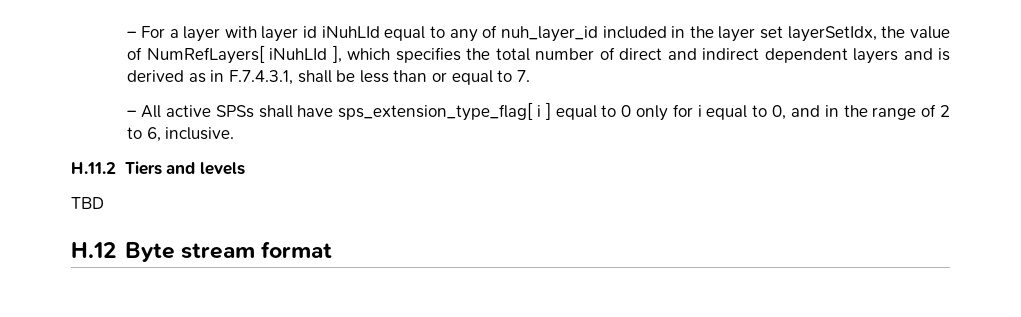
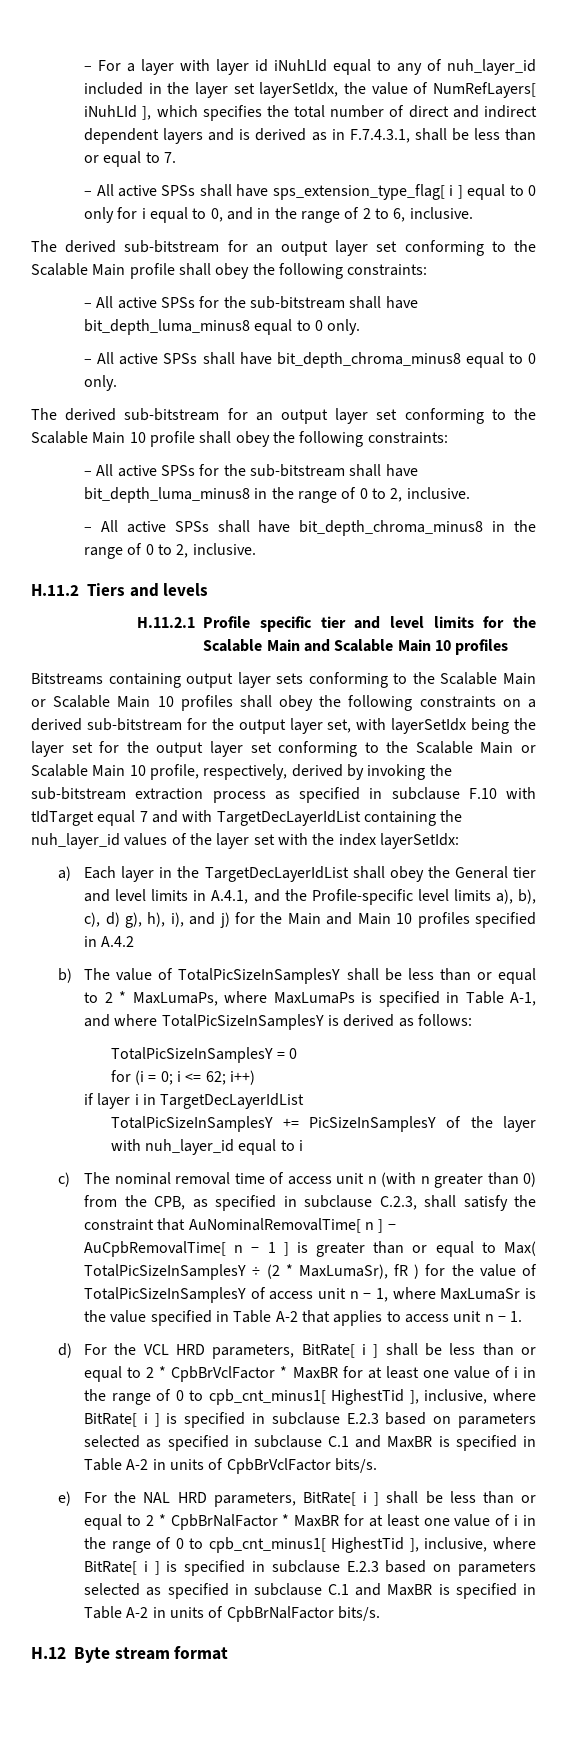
[71,161,245,175] [71,197,104,209] H.11.2 Tiers and levels // TBD -> [31,240,536,256] [31,263,428,279] [84,296,418,309] [84,319,361,335] [84,352,537,368] [84,375,118,391] [31,408,536,424] [31,431,448,447] [84,464,418,477] [84,487,470,503] [84,520,536,536] [84,543,256,559] [31,583,209,597] [137,616,536,632] [203,639,509,655] [31,672,536,688] [31,695,536,711] [31,718,536,734] [31,741,536,757] [31,764,452,780] [31,787,536,803] [31,810,463,826] [31,833,459,849] [57,866,537,882] [84,889,537,905] [84,912,536,928] [84,936,135,947] [57,968,537,984] [84,991,536,1007] [84,1014,473,1030] [110,1047,298,1063] [110,1070,255,1085] [84,1093,305,1109] [110,1116,536,1132] [110,1139,303,1155] [57,1172,536,1188] [84,1195,536,1211] [84,1218,396,1233] [84,1241,536,1257] [84,1264,537,1280] [84,1287,537,1303] [84,1310,523,1326] [57,1343,537,1359] [84,1366,537,1382] [84,1389,536,1405] [84,1412,536,1428] [84,1435,536,1451] [84,1458,378,1474] [57,1491,536,1507] [84,1514,536,1530] [84,1537,536,1553] [84,1560,536,1576] [84,1583,536,1599] [84,1606,381,1622] The derived sub-bitstream for an output layer set conforming to the Scalable Main profile shall obey the following constraints: // – All active SPSs for the sub-bitstream shall have bit_depth_luma_minus8 equal to 0 only. // – All active SPSs shall have bit_depth_chroma_minus8 equal to 0 only. // The derived sub-bitstream for an output layer set conforming to the Scalable Main 10 profile shall obey the following constraints: // – All active SPSs for the sub-bitstream shall have bit_depth_luma_minus8 in the range of 0 to 2, inclusive. // – All active SPSs shall have bit_depth_chroma_minus8 in the range of 0 to 2, inclusive. // H.11.2 Tiers and levels // H.11.2.1 Profile specific tier and level limits for the Scalable Main and Scalable Main 10 profiles // Bitstreams containing output layer sets conforming to the Scalable Main or Scalable Main 10 profiles shall obey the following constraints on a derived sub-bitstream for the output layer set, with layerSetIdx being the layer set for the output layer set conforming to the Scalable Main or Scalable Main 10 profile, respectively, derived by invoking the sub-bitstream extraction process as specified in subclause F.10 with tIdTarget equal 7 and with TargetDecLayerIdList containing the nuh_layer_id values of the layer set with the index layerSetIdx: // a) Each layer in the TargetDecLayerIdList shall obey the General tier and level limits in A.4.1, and the Profile-specific level limits a), b), c), d) g), h), i), and j) for the Main and Main 10 profiles specified in A.4.2 // b) The value of TotalPicSizeInSamplesY shall be less than or equal to 2 * MaxLumaPs, where MaxLumaPs is specified in Table A-1, and where TotalPicSizeInSamplesY is derived as follows: // TotalPicSizeInSamplesY = 0 // for (i = 0; i <= 62; i++) // if layer i in TargetDecLayerIdList // TotalPicSizeInSamplesY += PicSizeInSamplesY of the layer with nuh_layer_id equal to i // c) The nominal removal time of access unit n (with n greater than 0) from the CPB, as specified in subclause C.2.3, shall satisfy the constraint that AuNominalRemovalTime[ n ] − AuCpbRemovalTime[ n − 1 ] is greater than or equal to Max( TotalPicSizeInSamplesY ÷ (2 * MaxLumaSr), fR ) for the value of TotalPicSizeInSamplesY of access unit n − 1, where MaxLumaSr is the value specified in Table A-2 that applies to access unit n − 1. // d) For the VCL HRD parameters, BitRate[ i ] shall be less than or equal to 2 * CpbBrVclFactor * MaxBR for at least one value of i in the range of 0 to cpb_cnt_minus1[ HighestTid ], inclusive, where BitRate[ i ] is specified in subclause E.2.3 based on parameters selected as specified in subclause C.1 and MaxBR is specified in Table A-2 in units of CpbBrVclFactor bits/s. // e) For the NAL HRD parameters, BitRate[ i ] shall be less than or equal to 2 * CpbBrNalFactor * MaxBR for at least one value of i in the range of 0 to cpb_cnt_minus1[ HighestTid ], inclusive, where BitRate[ i ] is specified in subclause E.2.3 based on parameters selected as specified in subclause C.1 and MaxBR is specified in Table A-2 in units of CpbBrNalFactor bits/s.

